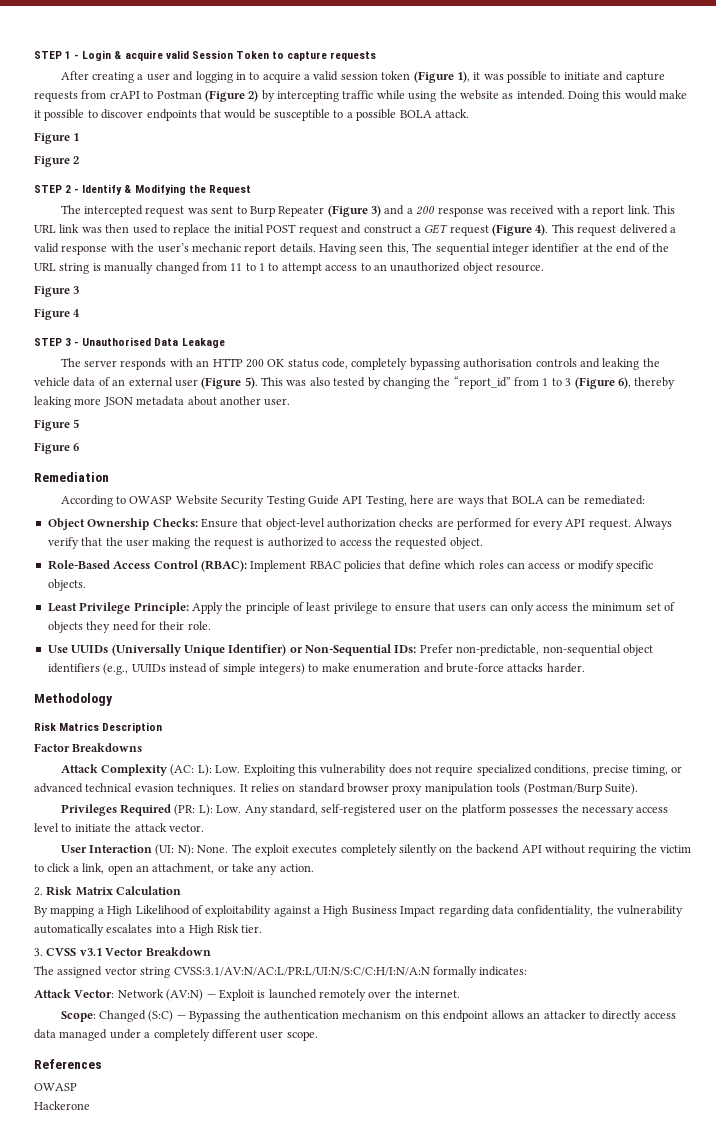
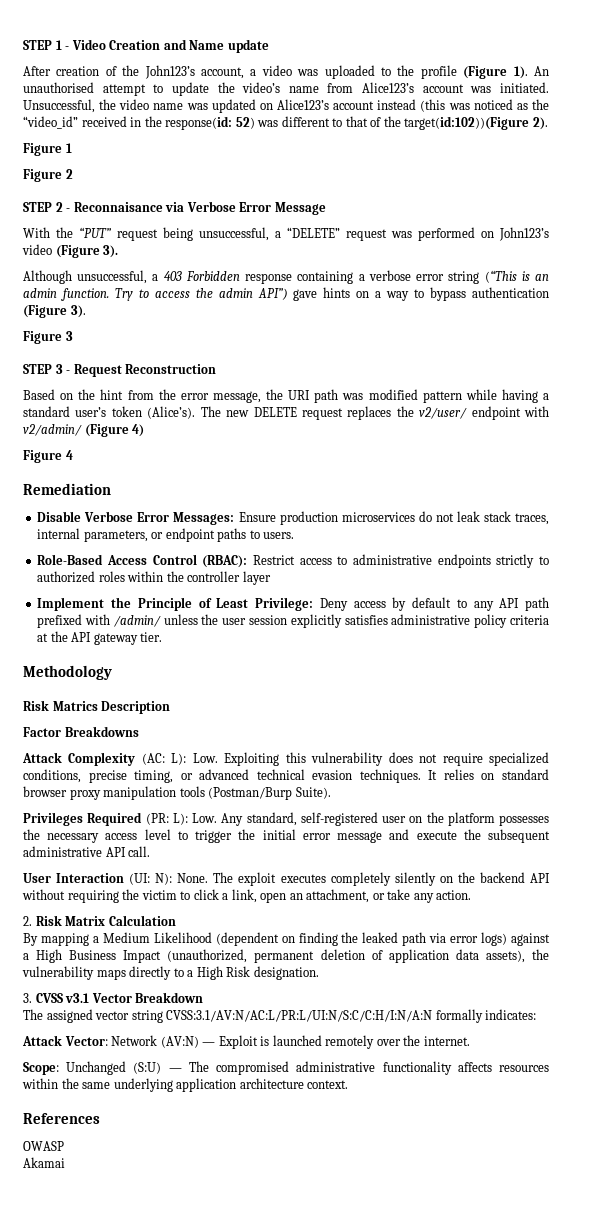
[82,50,377,61] [60,71,665,83] [34,90,688,102] [34,109,469,121] Login & acquire valid Session Token to capture requests // After creating a user and logging in to acquire a valid session token (Figure 1), it was possible to initiate and capture requests from crAPI to Postman (Figure 2) by intercepting traffic while using the website as intended. Doing this would make it possible to discover endpoints that would be susceptible to a possible BOLA attack. -> [71,39,269,53] [23,65,549,79] [23,82,549,96] [23,99,550,113] [23,116,548,130] Video Creation and Name update // After creation of the John123’s account, a video was uploaded to the profile (Figure 1). An unauthorised attempt to update the video’s name from Alice123’s account was initiated. Unsuccessful, the video name was updated on Alice123’s account instead (this was noticed as the “video_id” received in the response(id: 52) was different to that of the target(id:102))(Figure 2).
[82,184,251,195] [60,205,676,217] [34,224,676,236] [34,243,670,255] [34,262,544,274] [34,285,80,297] [34,308,81,320] [34,337,225,348] [60,358,660,370] [34,376,676,389] [34,396,291,408] [34,419,80,431] [34,442,80,454] [34,472,109,482] [60,495,645,507] [47,518,672,530] [47,537,483,549] [47,560,654,572] [47,579,86,591] [47,602,675,614] [47,621,211,633] [47,644,653,656] [47,663,585,675] Identify & Modifying the Request // The intercepted request was sent to Burp Repeater (Figure 3) and a 200 response was received with a report link. This URL link was then used to replace the initial POST request and construct a GET request (Figure 4). This request delivered a valid response with the user’s mechanic report details. Having seen this, The sequential integer identifier at the end of the URL string is manually changed from 11 to 1 to attempt access to an unauthorized object resource. // Figure 3 // Figure 4 // STEP 3 - Unauthorised Data Leakage // The server responds with an HTTP 200 OK status code, completely bypassing authorisation controls and leaking the vehicle data of an external user (Figure 5). This was also tested by changing the “report_id” from 1 to 3 (Figure 6), thereby leaking more JSON metadata about another user. // Figure 5 // Figure 6 // Remediation // According to OWASP Website Security Testing Guide API Testing, here are ways that BOLA can be remediated: // Object Ownership Checks: Ensure that object-level authorization checks are performed for every API request. Always verify that the user making the request is authorized to access the requested object. // Role-Based Access Control (RBAC): Implement RBAC policies that define which roles can access or modify specific objects. // Least Privilege Principle: Apply the principle of least privilege to ensure that users can only access the minimum set of objects they need for their role. // Use UUIDs (Universally Unique Identifier) or Non-Sequential IDs: Prefer non-predictable, non-sequential object identifiers (e.g., UUIDs instead of simple integers) to make enumeration and brute-force attacks harder. -> [73,201,326,215] [23,227,549,241] [22,244,119,258] [23,270,549,284] [23,287,549,301] [23,305,86,318] [23,331,73,344] [23,364,217,377] [23,389,549,403] [23,406,550,420] [23,424,145,437] [23,450,73,463] [23,483,111,495] [37,511,549,525] [37,528,295,542] [37,554,550,568] [37,571,271,585] [37,597,549,611] [37,614,549,628] [37,631,163,645] Reconnaisance via Verbose Error Message // With the “PUT” request being unsuccessful, a “DELETE” request was performed on John123’s video (Figure 3). // Although unsuccessful, a 403 Forbidden response containing a verbose error string (“This is an admin function. Try to access the admin API”) gave hints on a way to bypass authentication (Figure 3). // Figure 3 // STEP 3 - Request Reconstruction // Based on the hint from the error message, the URI path was modified pattern while having a standard user’s token (Alice’s). The new DELETE request replaces the v2/user/ endpoint with v2/admin/ (Figure 4) // Figure 4 // Remediation // Disable Verbose Error Messages: Ensure production microservices do not leak stack traces, internal parameters, or endpoint paths to users. // Role-Based Access Control (RBAC): Restrict access to administrative endpoints strictly to authorized roles within the controller layer // Implement the Principle of Least Privilege: Deny access by default to any API path prefixed with /admin/ unless the user session explicitly satisfies administrative policy criteria at the API gateway tier.
[74,823,204,832] initiate the attack vector. -> [195,829,550,843] [23,846,151,857] trigger the initial error message and execute the subsequent administrative API call.
[107,905,272,917] High Likelihood of exploitability -> [102,932,508,946] Medium Likelihood (dependent on finding the leaked path via error logs)
[438,905,683,917] [34,924,176,936] regarding data confidentiality, the vulnerability automatically escalates into -> [167,949,549,963] [22,966,184,980] (unauthorized, permanent deletion of application data assets), the vulnerability maps directly to
[241,925,263,933] tier. -> [253,966,319,980] designation.
[99,1010,676,1022] [34,1029,318,1041] Changed (S:C) — Bypassing the authentication mechanism on this endpoint allows an attacker to directly access data managed under a completely different user scope. -> [66,1061,549,1075] [22,1078,349,1092] Unchanged (S:U) — The compromised administrative functionality affects resources within the same underlying application architecture context.
[34,1101,90,1110] Hackerone -> [23,1157,65,1168] Akamai

